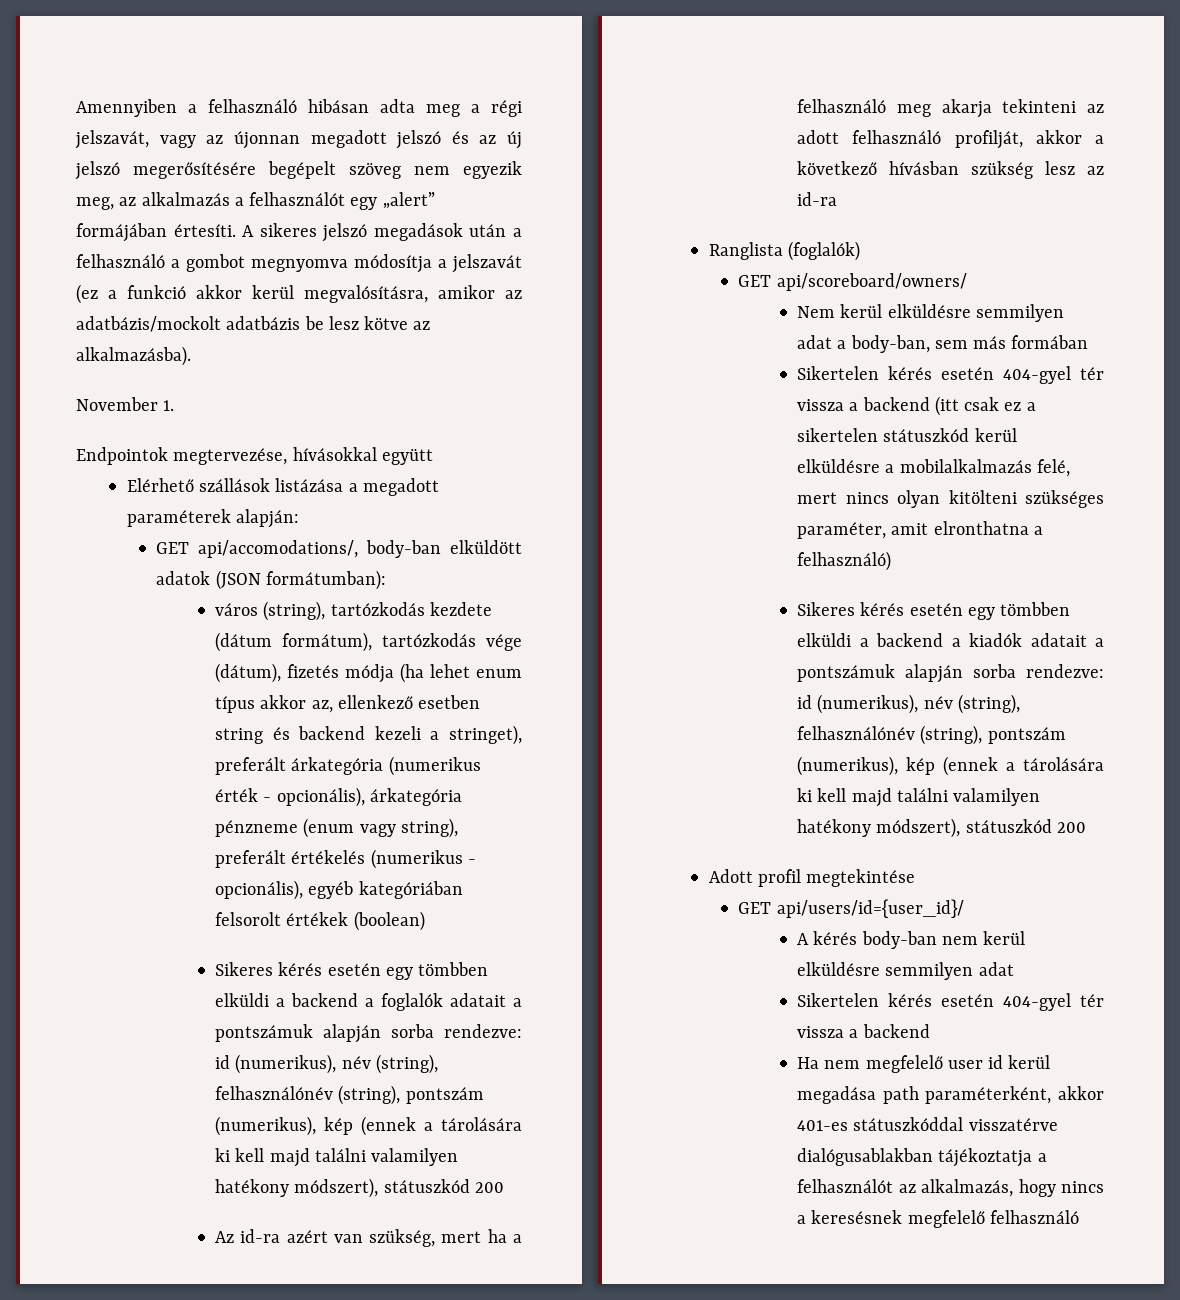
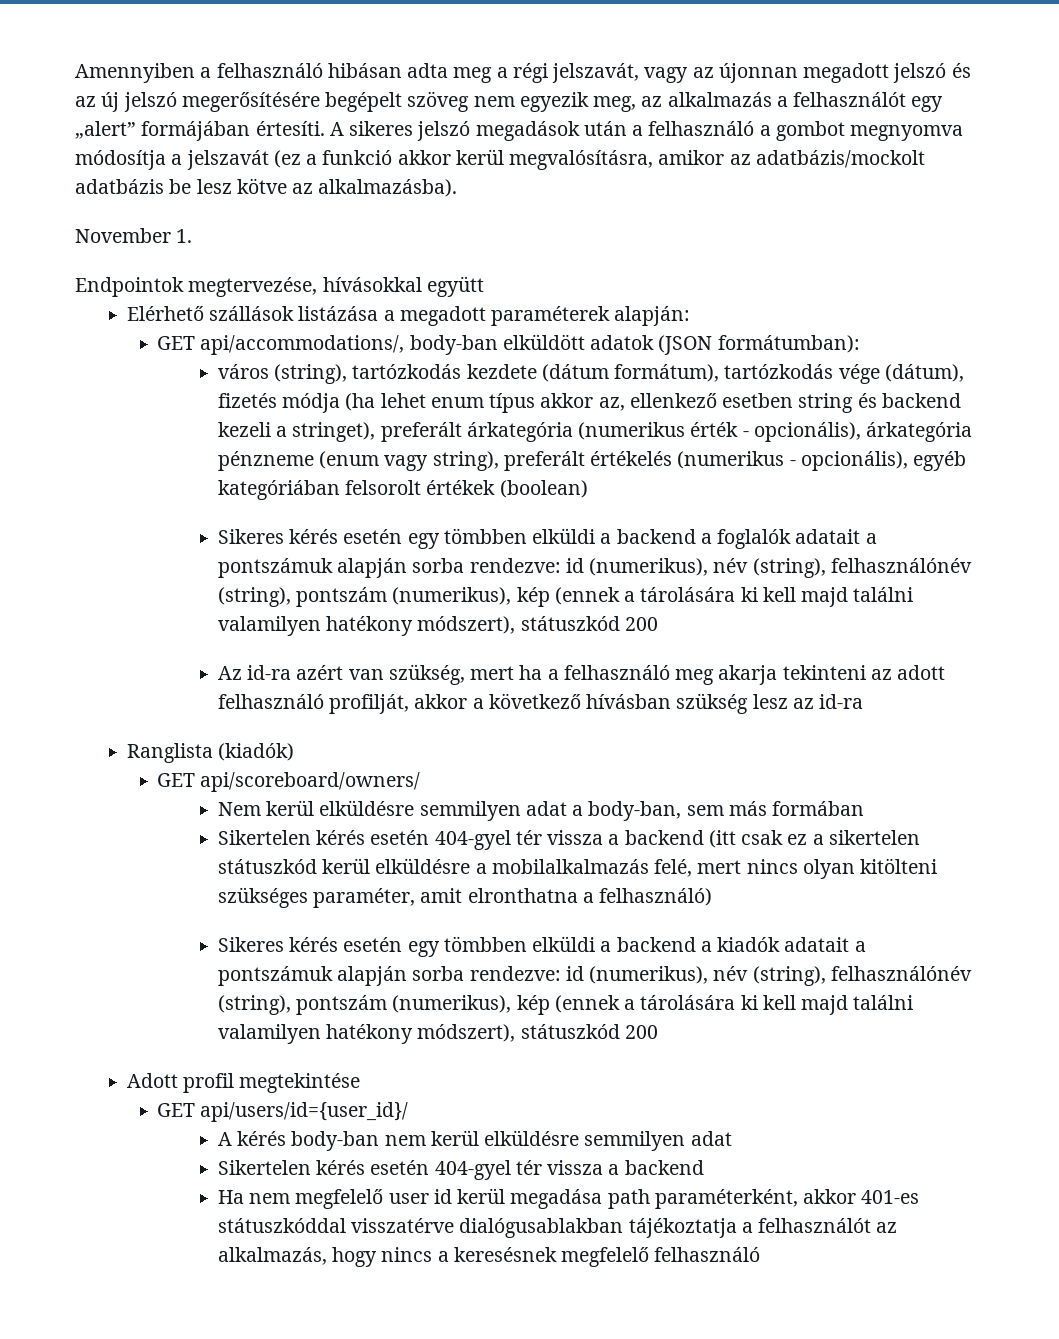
[198,540,359,558] api/accomodations/, -> [200,335,405,355] api/accommodations/,
[788,241,861,261] (foglalók) -> [218,743,295,761] (kiadók)

